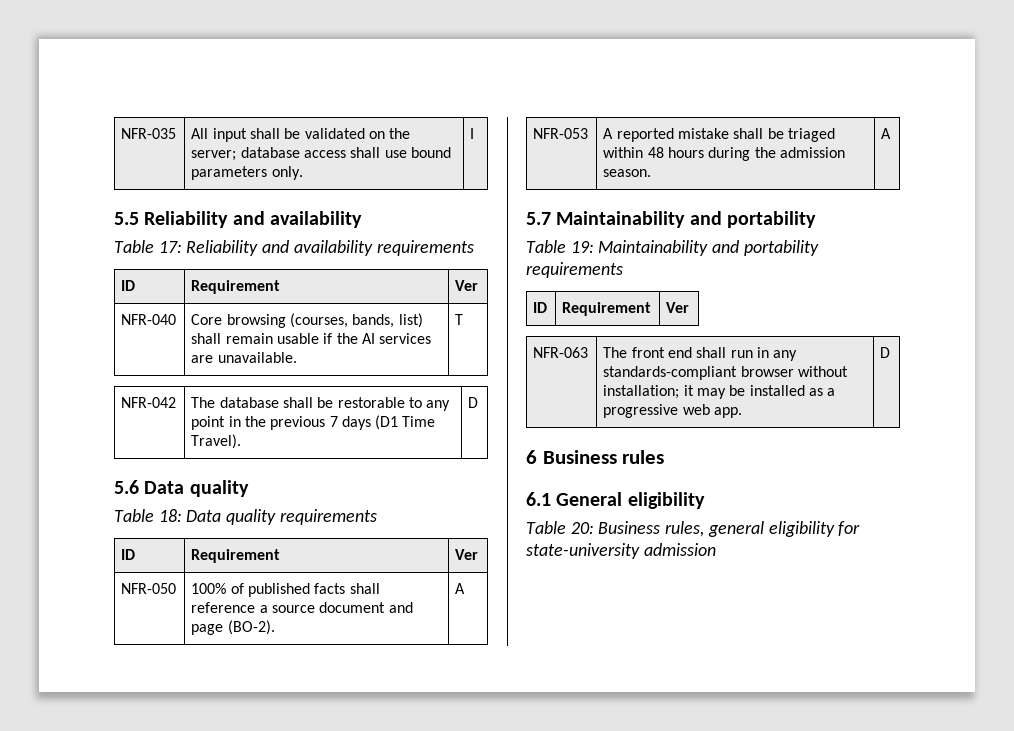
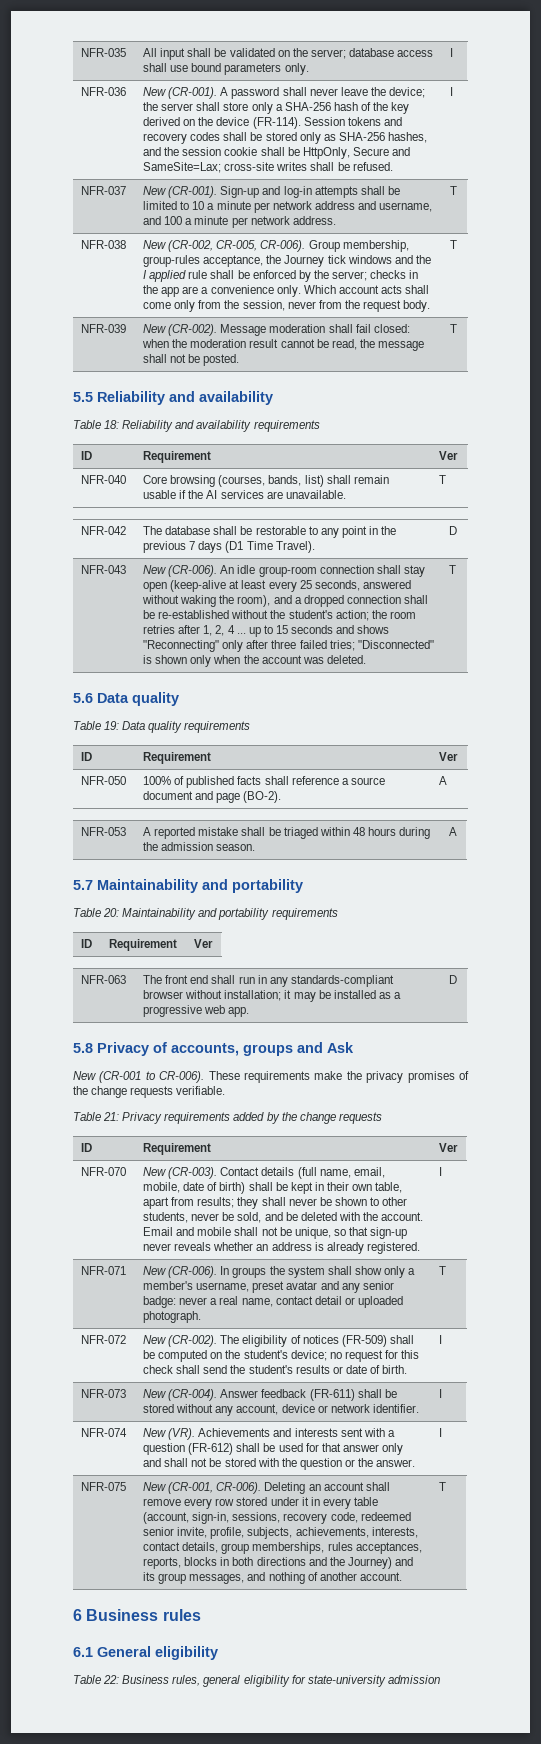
(475, 133) none -> [81,87,127,96] [143,87,425,99] [143,102,410,114] [143,117,402,129] [143,132,427,144] [143,147,410,159] [143,162,393,173] [450,87,454,96] [81,186,127,195] [143,186,400,198] [143,201,433,213] [143,216,336,228] [450,186,458,195] [81,240,127,249] [143,240,409,252] [143,255,431,267] [143,270,419,282] [143,285,430,297] [143,300,431,312] [450,240,458,249] [81,324,127,333] [143,324,410,336] [142,339,424,351] [143,354,240,366] [450,324,458,333] // NFR-036 | New (CR-001). A password shall never leave the device; the server shall store only a SHA-256 hash of the key derived on the device (FR-114). Session tokens and recovery codes shall be stored only as SHA-256 hashes, and the session cookie shall be HttpOnly, Secure and SameSite=Lax; cross-site writes shall be refused. | I // NFR-037 | New (CR-001). Sign-up and log-in attempts shall be limited to 10 a minute per network address and username, and 100 a minute per network address. | T // NFR-038 | New (CR-002, CR-005, CR-006). Group membership, group-rules acceptance, the Journey tick windows and the I applied rule shall be enforced by the server; checks in the app are a convenience only. Which account acts shall come only from the session, never from the request body. | T // NFR-039 | New (CR-002). Message moderation shall fail closed: when the moderation result cannot be read, the message shall not be posted. | T
[158,241,182,253] 17: -> [104,420,120,429] 18:
(479, 402) none -> [81,565,127,574] [143,565,425,577] [143,580,411,592] [142,595,428,607] [143,610,416,621] [143,625,390,637] [143,640,434,652] [143,655,366,667] [449,565,457,574] // NFR-043 | New (CR-006). An idle group-room connection shall stay open (keep-alive at least every 25 seconds, answered without waking the room), and a dropped connection shall be re-established without the student's action; the room retries after 1, 2, 4 ... up to 15 seconds and shows "Reconnecting" only after three failed tries; "Disconnected" is shown only when the account was deleted. | T
[158,509,182,522] 18: -> [104,721,120,730] 19:
[570,241,594,253] 19: -> [103,908,120,917] 20:
(891, 352) none -> [73,1042,354,1056] [73,1071,469,1083] [73,1086,226,1098] [73,1112,382,1124] [81,1143,93,1152] [143,1143,212,1155] [439,1143,459,1152] [81,1167,127,1176] [143,1167,385,1179] [143,1182,403,1194] [143,1197,408,1209] [143,1212,424,1223] [143,1227,408,1239] [143,1242,420,1254] [439,1167,443,1176] [81,1266,127,1275] [143,1266,416,1278] [143,1281,394,1293] [143,1296,403,1308] [143,1311,202,1323] [439,1266,447,1275] [81,1335,127,1344] [143,1335,414,1347] [143,1350,420,1362] [143,1365,408,1374] [439,1335,443,1344] [81,1389,127,1398] [143,1389,397,1401] [143,1404,419,1416] [439,1389,443,1398] [81,1428,128,1437] [143,1428,395,1440] [143,1443,403,1455] [143,1458,416,1470] [439,1428,443,1437] [81,1482,127,1491] [143,1482,390,1494] [143,1497,378,1509] [143,1512,411,1524] [143,1527,418,1539] [143,1542,422,1554] [143,1557,413,1569] [143,1572,402,1584] [439,1482,447,1491] // 5.8 Privacy of accounts, groups and Ask // New (CR-001 to CR-006). These requirements make the privacy promises of the change requests verifiable. // Table 21: Privacy requirements added by the change requests // ID | Requirement | Ver // NFR-070 | New (CR-003). Contact details (full name, email, mobile, date of birth) shall be kept in their own table, apart from results; they shall never be shown to other students, never be sold, and be deleted with the account. Email and mobile shall not be unique, so that sign-up never reveals whether an address is already registered. | I // NFR-071 | New (CR-006). In groups the system shall show only a member's username, preset avatar and any senior badge: never a real name, contact detail or uploaded photograph. | T // NFR-072 | New (CR-002). The eligibility of notices (FR-509) shall be computed on the student's device; no request for this check shall send the student's results or date of birth. | I // NFR-073 | New (CR-004). Answer feedback (FR-611) shall be stored without any account, device or network identifier. | I // NFR-074 | New (VR). Achievements and interests sent with a question (FR-612) shall be used for that answer only and shall not be stored with the question or the answer. | I // NFR-075 | New (CR-001, CR-006). Deleting an account shall remove every row stored under it in every table (account, sign-in, sessions, recovery code, redeemed senior invite, profile, subjects, achievements, interests, contact details, group memberships, rules acceptances, reports, blocks in both directions and the Journey) and its group messages, and nothing of another account. | T
[570,522,594,534] 20: -> [103,1675,120,1684] 22:

